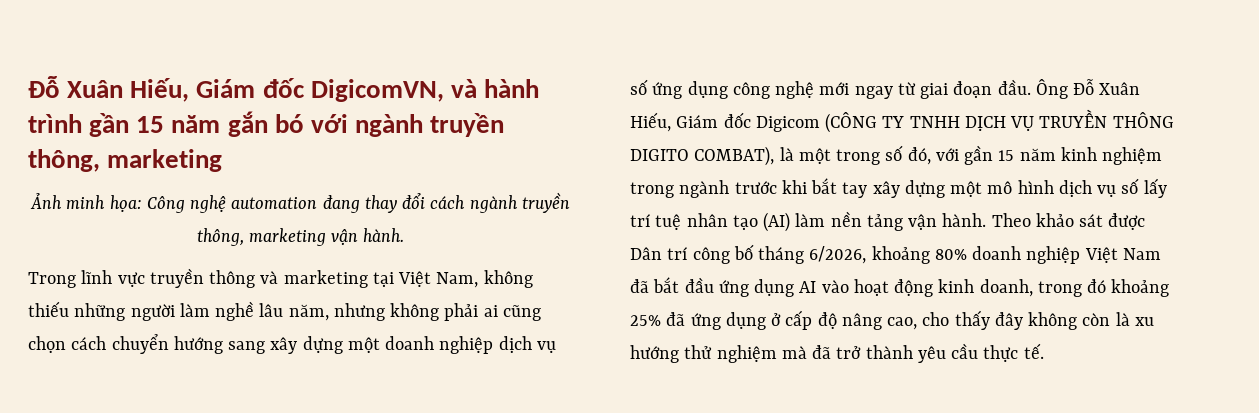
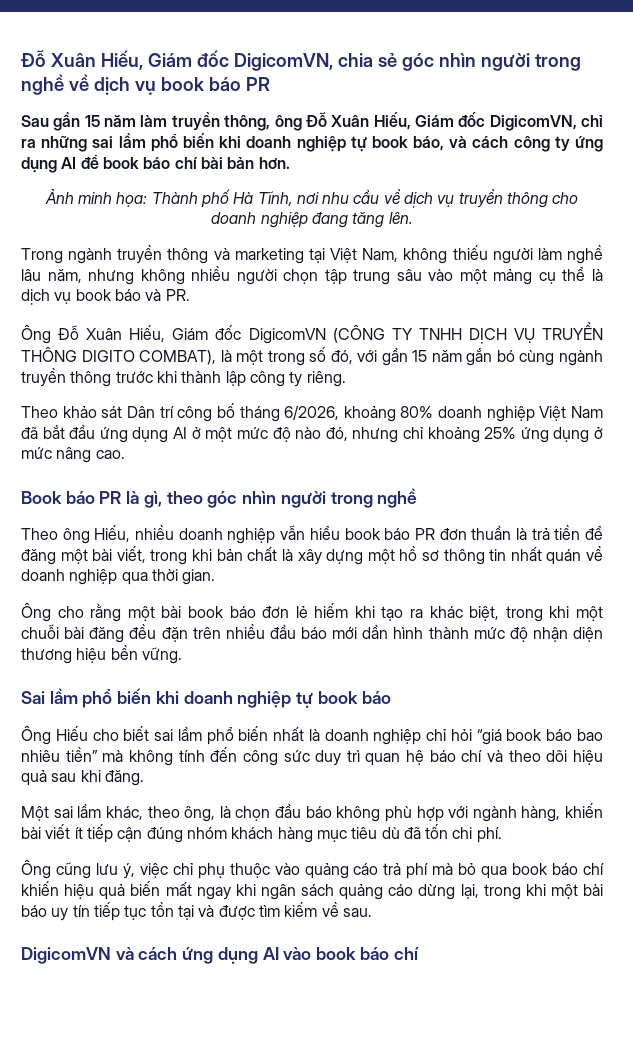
[28,76,540,102] [28,111,505,137] [28,149,223,172] [30,192,570,213] [196,228,405,246] Đỗ Xuân Hiếu, Giám đốc DigicomVN, và hành trình gần 15 năm gắn bó với ngành truyền thông, marketing // Ảnh minh họa: Công nghệ automation đang thay đổi cách ngành truyền thông, marketing vận hành. -> [21,50,581,71] [21,74,270,95] [21,112,603,131] [21,133,603,152] [21,154,290,173] [44,189,579,208] [211,212,413,228] Đỗ Xuân Hiếu, Giám đốc DigicomVN, chia sẻ góc nhìn người trong nghề về dịch vụ book báo PR // Sau gần 15 năm làm truyền thông, ông Đỗ Xuân Hiếu, Giám đốc DigicomVN, chỉ ra những sai lầm phổ biến khi doanh nghiệp tự book báo, và cách công ty ứng dụng AI để book báo chí bài bản hơn. // Ảnh minh họa: Thành phố Hà Tĩnh, nơi nhu cầu về dịch vụ truyền thông cho doanh nghiệp đang tăng lên.
[81,270,145,287] lĩnh vực -> [68,248,113,264] ngành
[74,303,126,321] những -> (488, 252) none
[444,303,541,321] [28,334,556,354] [630,79,1031,99] phải ai cũng chọn cách chuyển hướng sang xây dựng một doanh nghiệp dịch vụ số ứng dụng công nghệ mới ngay từ giai đoạn đầu. -> [191,266,604,285] [21,289,190,305] nhiều người chọn tập trung sâu vào một mảng cụ thể là dịch vụ book báo và PR. //
[755,116,820,132] Digicom -> [248,328,326,344] DigicomVN
[1060,147,1163,165] [630,178,1167,198] [630,211,987,232] kinh nghiệm trong ngành trước khi bắt tay xây dựng một mô hình dịch vụ số lấy trí tuệ nhân tạo (AI) làm nền tảng vận hành. -> [466,347,604,366] [21,368,346,387] gắn bó cùng ngành truyền thông trước khi thành lập công ty riêng. //
[1108,213,1146,230] được -> (123, 412) none
[821,279,1107,297] vào hoạt động kinh doanh, trong đó -> [191,427,424,443] ở một mức độ nào đó, nhưng chỉ
[666,312,686,326] đã -> (517, 433) none
[785,310,1154,330] [630,343,1044,363] cấp độ nâng cao, cho thấy đây không còn là xu hướng thử nghiệm mà đã trở thành yêu cầu thực tế. -> [21,447,125,463] [21,488,418,508] [21,525,603,544] [21,546,603,565] [21,569,216,585] [21,602,603,622] [21,624,603,643] [21,645,182,664] [21,688,391,708] [21,725,603,745] [21,747,603,766] [21,770,144,786] [21,803,603,822] [21,824,502,843] [21,859,605,879] [21,881,603,900] [21,902,372,921] [21,947,419,964] mức nâng cao. // Book báo PR là gì, theo góc nhìn người trong nghề // Theo ông Hiếu, nhiều doanh nghiệp vẫn hiểu book báo PR đơn thuần là trả tiền để đăng một bài viết, trong khi bản chất là xây dựng một hồ sơ thông tin nhất quán về doanh nghiệp qua thời gian. // Ông cho rằng một bài book báo đơn lẻ hiếm khi tạo ra khác biệt, trong khi một chuỗi bài đăng đều đặn trên nhiều đầu báo mới dần hình thành mức độ nhận diện thương hiệu bền vững. // Sai lầm phổ biến khi doanh nghiệp tự book báo // Ông Hiếu cho biết sai lầm phổ biến nhất là doanh nghiệp chỉ hỏi “giá book báo bao nhiêu tiền” mà không tính đến công sức duy trì quan hệ báo chí và theo dõi hiệu quả sau khi đăng. // Một sai lầm khác, theo ông, là chọn đầu báo không phù hợp với ngành hàng, khiến bài viết ít tiếp cận đúng nhóm khách hàng mục tiêu dù đã tốn chi phí. // Ông cũng lưu ý, việc chỉ phụ thuộc vào quảng cáo trả phí mà bỏ qua book báo chí khiến hiệu quả biến mất ngay khi ngân sách quảng cáo dừng lại, trong khi một bài báo uy tín tiếp tục tồn tại và được tìm kiếm về sau. // DigicomVN và cách ứng dụng AI vào book báo chí

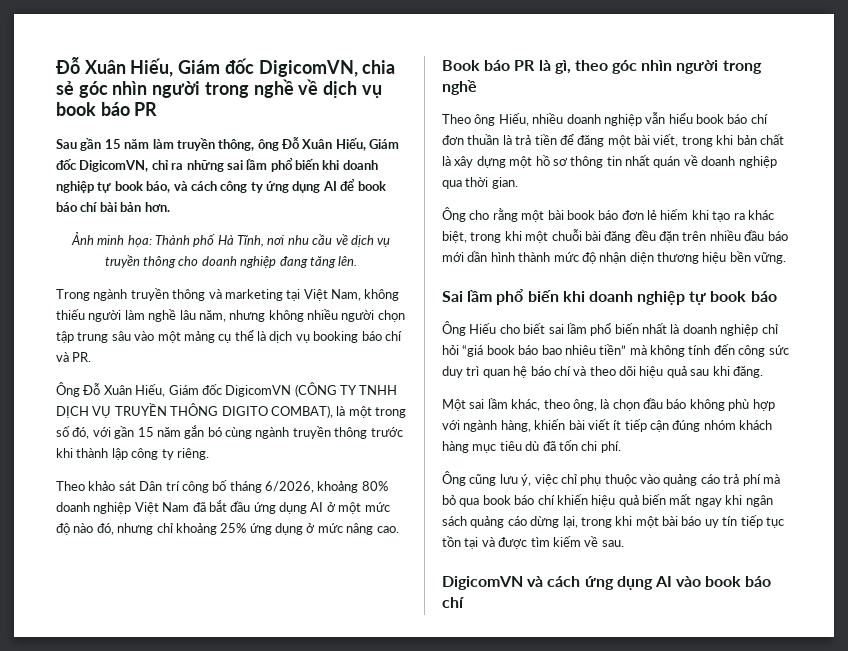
[75,289,141,301] book báo -> [313,331,402,343] booking báo chí
[414,528,435,540] PR -> [750,114,768,124] chí

